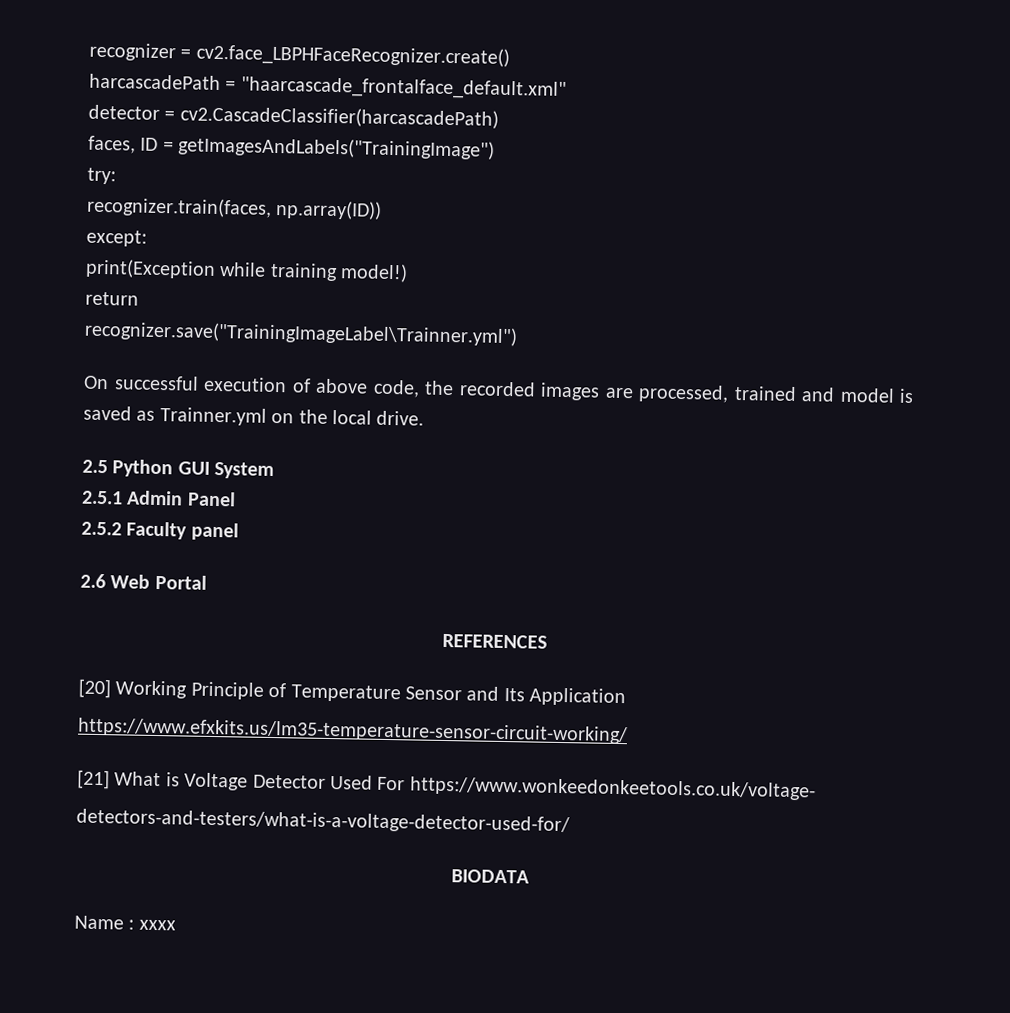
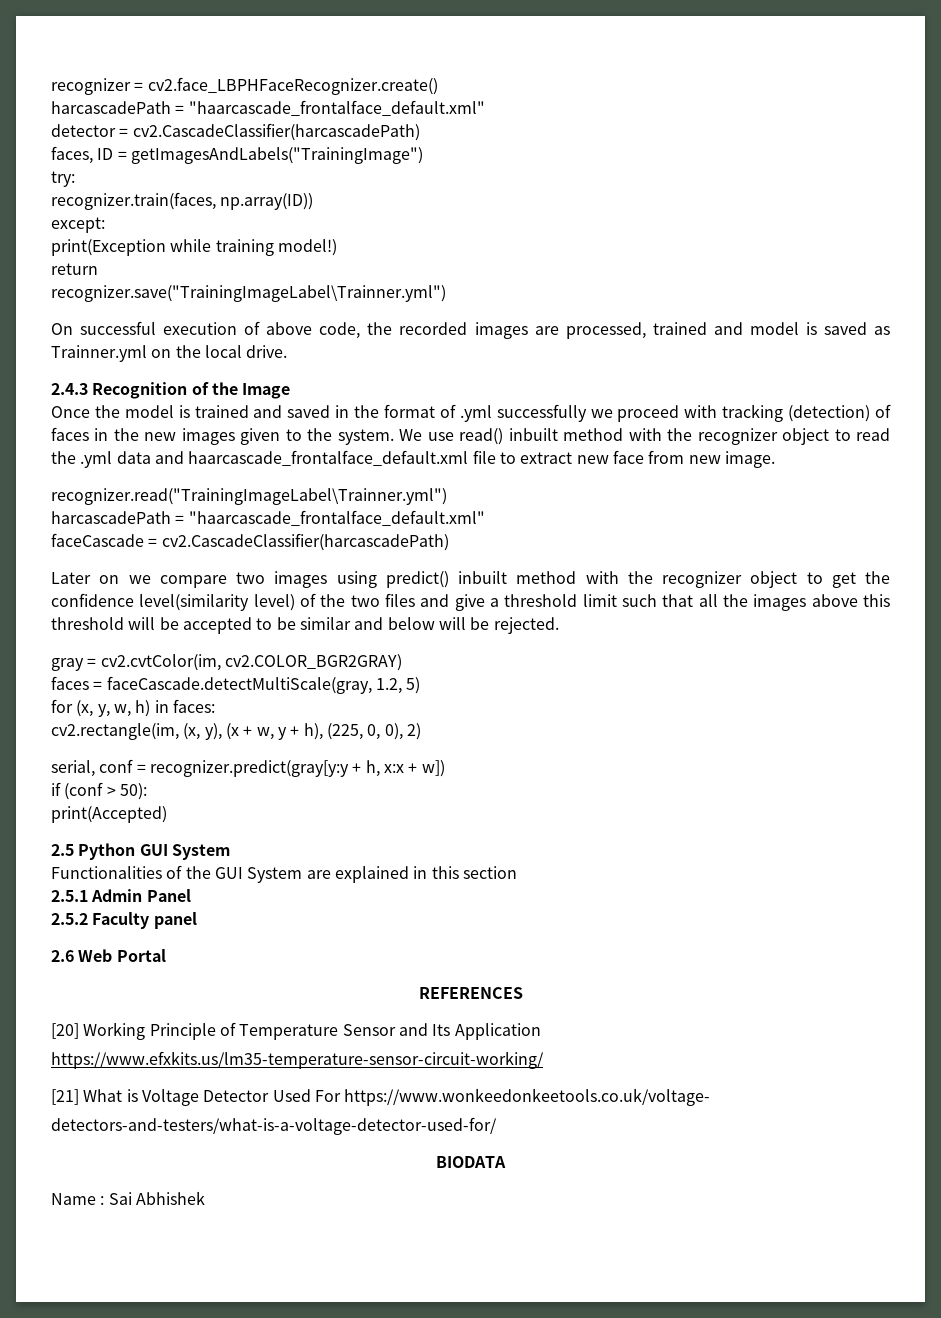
[82,459,275,480] 2.5 Python GUI System -> [51,382,291,399] [51,404,892,422] [51,427,891,445] [51,450,775,468] [51,488,447,505] [51,510,485,526] [51,533,449,551] [51,571,890,588] [51,593,891,611] [51,617,559,634] [51,654,402,671] [51,676,421,694] [51,699,215,717] [51,723,421,740] [51,759,445,777] [51,782,147,800] [51,806,167,823] [51,843,230,860] [51,865,517,883] 2.4.3 Recognition of the Image // Once the model is trained and saved in the format of .yml successfully we proceed with tracking (detection) of faces in the new images given to the system. We use read() inbuilt method with the recognizer object to read the .yml data and haarcascade_frontalface_default.xml file to extract new face from new image. // recognizer.read("TrainingImageLabel\Trainner.yml") // harcascadePath = "haarcascade_frontalface_default.xml" // faceCascade = cv2.CascadeClassifier(harcascadePath) // Later on we compare two images using predict() inbuilt method with the recognizer object to get the confidence level(similarity level) of the two files and give a threshold limit such that all the images above this threshold will be accepted to be similar and below will be rejected. // gray = cv2.cvtColor(im, cv2.COLOR_BGR2GRAY) // faces = faceCascade.detectMultiScale(gray, 1.2, 5) // for (x, y, w, h) in faces: // cv2.rectangle(im, (x, y), (x + w, y + h), (225, 0, 0), 2) // serial, conf = recognizer.predict(gray[y:y + h, x:x + w]) // if (conf > 50): // print(Accepted) // 2.5 Python GUI System // Functionalities of the GUI System are explained in this section
[138,919,176,931] xxxx -> [108,1191,205,1205] Sai Abhishek

